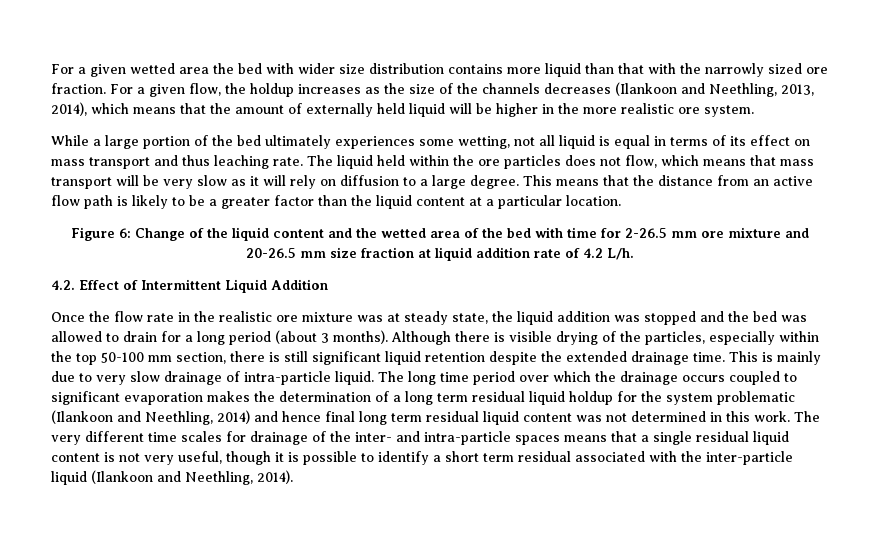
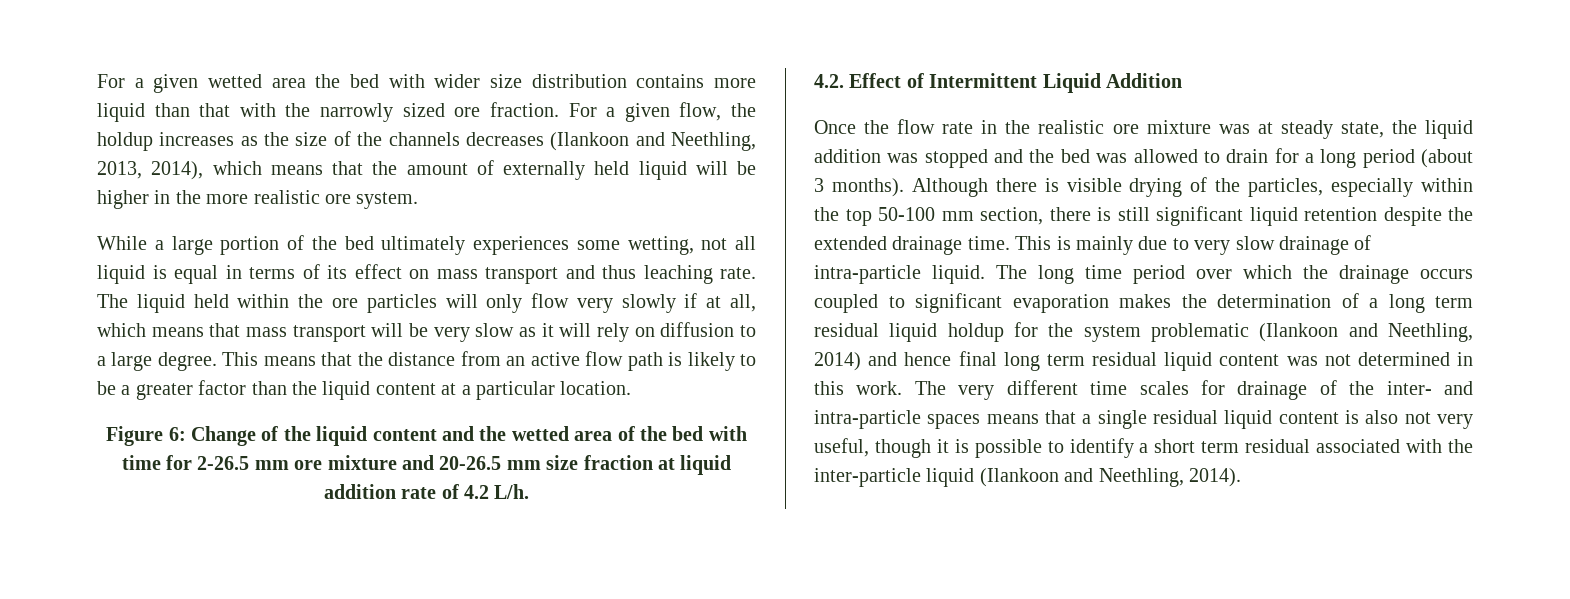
[565,155,657,168] does not flow, -> [445,293,757,313] will only flow very slowly if at all,
(115, 457) none -> [1365,410,1399,424] also

